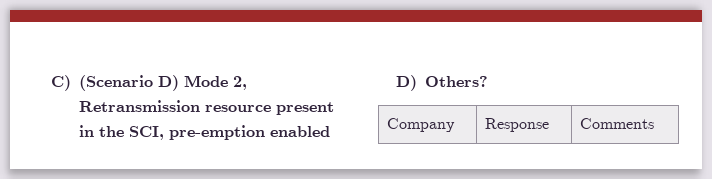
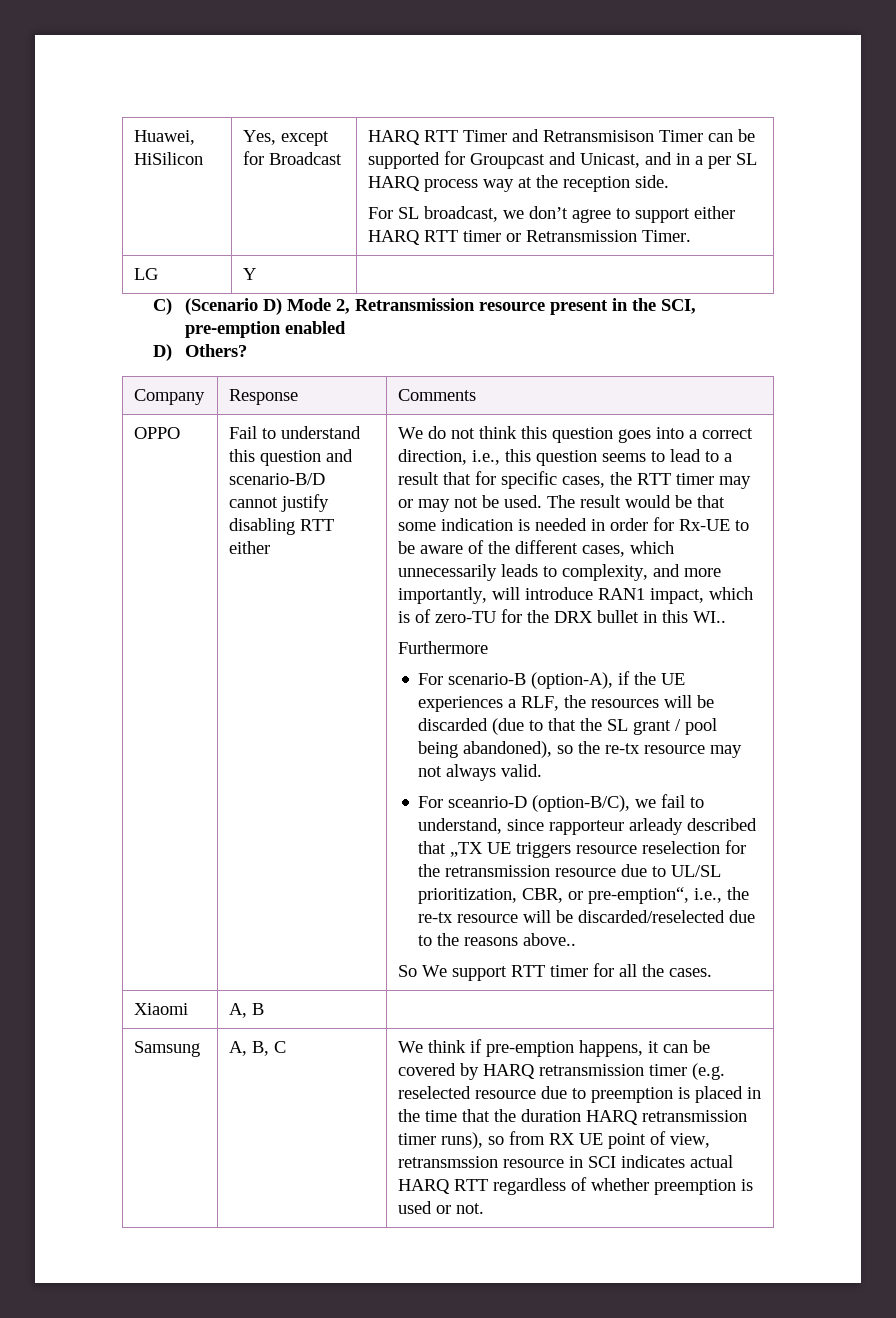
(50, 83) none -> [134,130,196,145] [134,152,204,165] [243,130,330,146] [243,151,343,165] [368,129,756,145] [368,151,758,169] [368,175,670,192] [368,206,736,223] [368,230,692,245] [134,268,159,280] [243,268,257,280] Huawei, HiSilicon | Yes, except for Broadcast | HARQ RTT Timer and Retransmisison Timer can be supported for Groupcast and Unicast, and in a per SL HARQ process way at the reception side. // For SL broadcast, we don’t agree to support either HARQ RTT timer or Retransmission Timer. // LG | Y | //
(654, 123) none -> [134,427,181,439] [229,426,362,439] [229,449,354,466] [229,473,326,485] [229,494,330,512] [229,518,335,535] [229,541,271,554] [398,426,754,443] [398,449,733,466] [398,471,752,489] [398,495,726,512] [398,517,750,531] [398,540,675,557] [398,564,722,581] [398,587,754,604] [398,609,727,623] [398,641,489,654] [418,671,686,689] [418,695,715,712] [418,718,718,735] [418,741,743,758] [418,764,543,781] [418,794,705,812] [418,818,758,835] [418,840,747,858] [418,864,722,877] [418,887,750,904] [418,910,756,923] [418,933,577,946] [398,963,713,981] [134,1003,189,1015] [229,1003,265,1018] [134,1041,201,1057] [229,1041,287,1056] [398,1039,711,1057] [398,1063,726,1080] [398,1086,762,1103] [398,1109,748,1125] [398,1131,711,1149] [398,1155,734,1168] [398,1177,754,1195] [398,1201,485,1214] // OPPO | Fail to understand this question and scenario-B/D cannot justify disabling RTT either | We do not think this question goes into a correct direction, i.e., this question seems to lead to a result that for specific cases, the RTT timer may or may not be used. The result would be that some indication is needed in order for Rx-UE to be aware of the different cases, which unnecessarily leads to complexity, and more importantly, will introduce RAN1 impact, which is of zero-TU for the DRX bullet in this WI.. // Furthermore // For scenario-B (option-A), if the UE experiences a RLF, the resources will be discarded (due to that the SL grant / pool being abandoned), so the re-tx resource may not always valid. // For sceanrio-D (option-B/C), we fail to understand, since rapporteur arleady described that „TX UE triggers resource reselection for the retransmission resource due to UL/SL prioritization, CBR, or pre-emption“, i.e., the re-tx resource will be discarded/reselected due to the reasons above.. // So We support RTT timer for all the cases. // Xiaomi | A, B | // Samsung | A, B, C | We think if pre-emption happens, it can be covered by HARQ retransmission timer (e.g. reselected resource due to preemption is placed in the time that the duration HARQ retransmission timer runs), so from RX UE point of view, retransmssion resource in SCI indicates actual HARQ RTT regardless of whether preemption is used or not.

